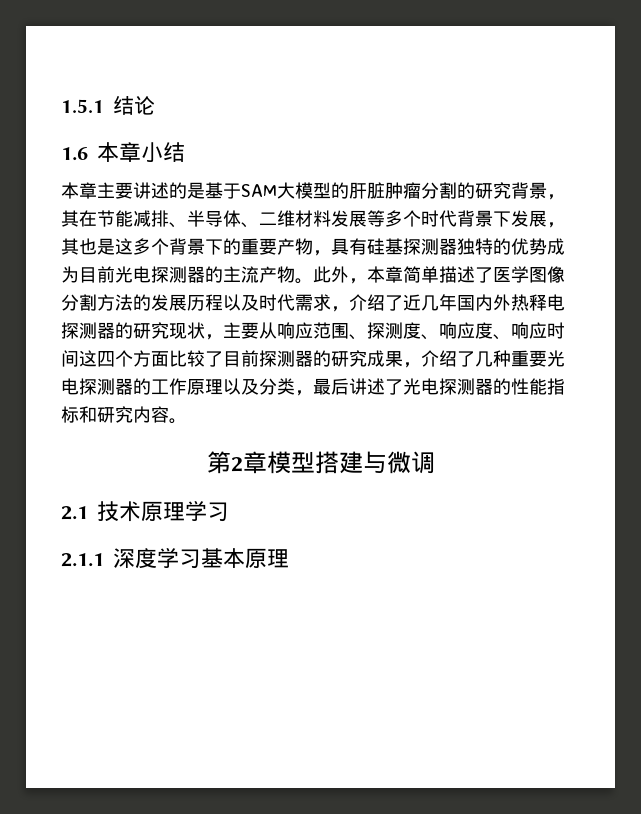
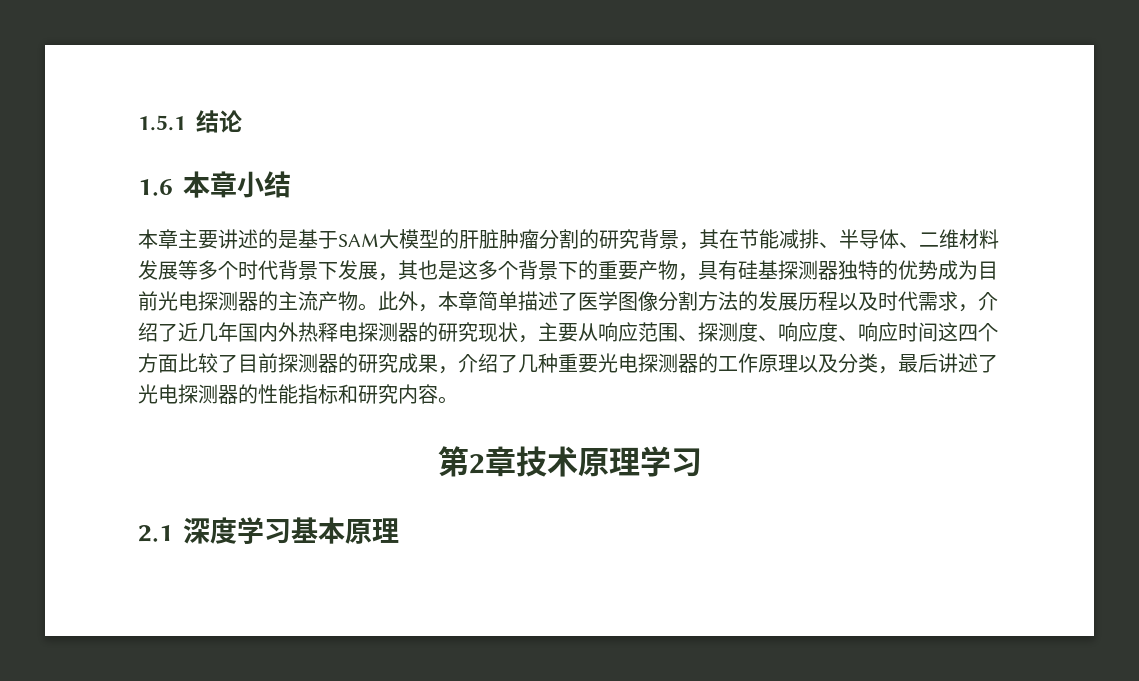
[266,451,435,474] [61,506,88,520] 模型搭建与微调 // 2.1 -> (516, 461) none
[61,553,104,567] 2.1.1 -> [138,525,173,542] 2.1

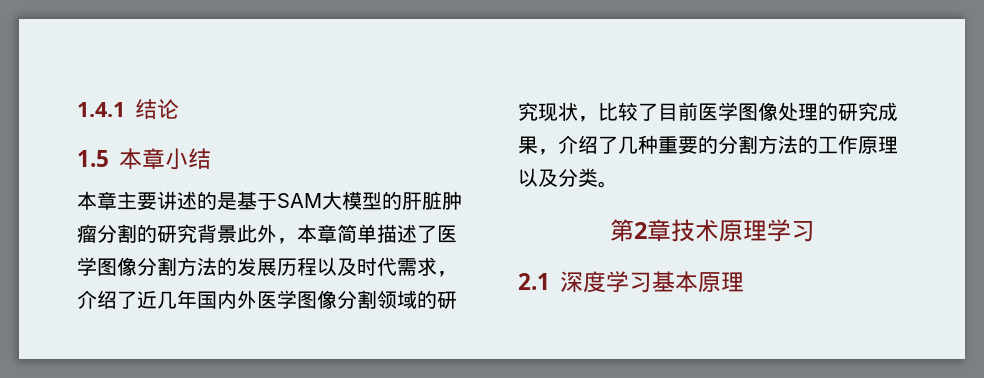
[138,115,186,131] 1.5.1 -> [77,102,125,117] 1.4.1
[138,179,173,196] 1.6 -> [77,150,109,167] 1.5
[679,229,999,250] [138,260,998,281] [138,291,378,311] ，其在节能减排、半导体、二维材料发展等多个时代背景下发展，其也是这多个背景下的重要产物，具有硅基探测器独特的优势成为目前光电探测器的主流产物。 -> (237, 234) none
[298,322,998,343] [138,353,338,373] 热释电探测器的研究现状，主要从响应范围、探测度、响应度、响应时间这四个方面比较了目前探测器 -> [257,290,457,309] [518,102,818,122] 医学图像分割领域的研究现状，比较了目前医学图像处理
[598,353,698,373] 光电探测器 -> [698,135,798,154] 的分割方法
[878,353,998,374] [138,384,438,404] ，最后讲述了光电探测器的性能指标和研究内容 -> (598, 177) none

